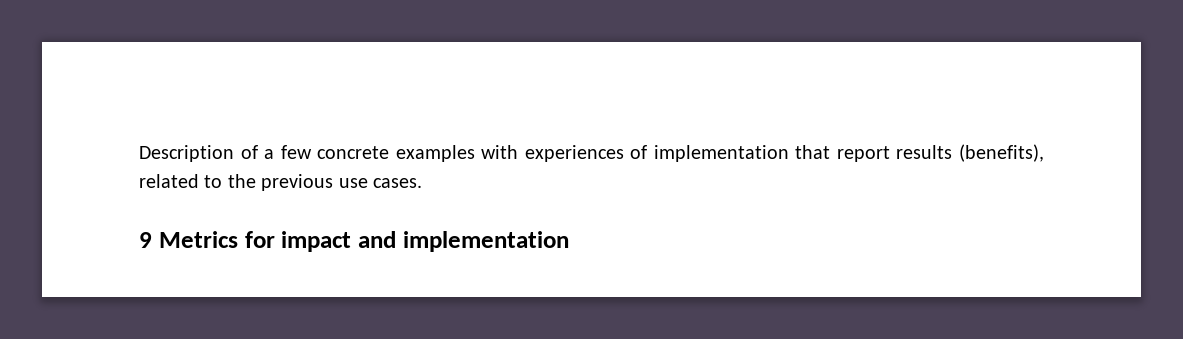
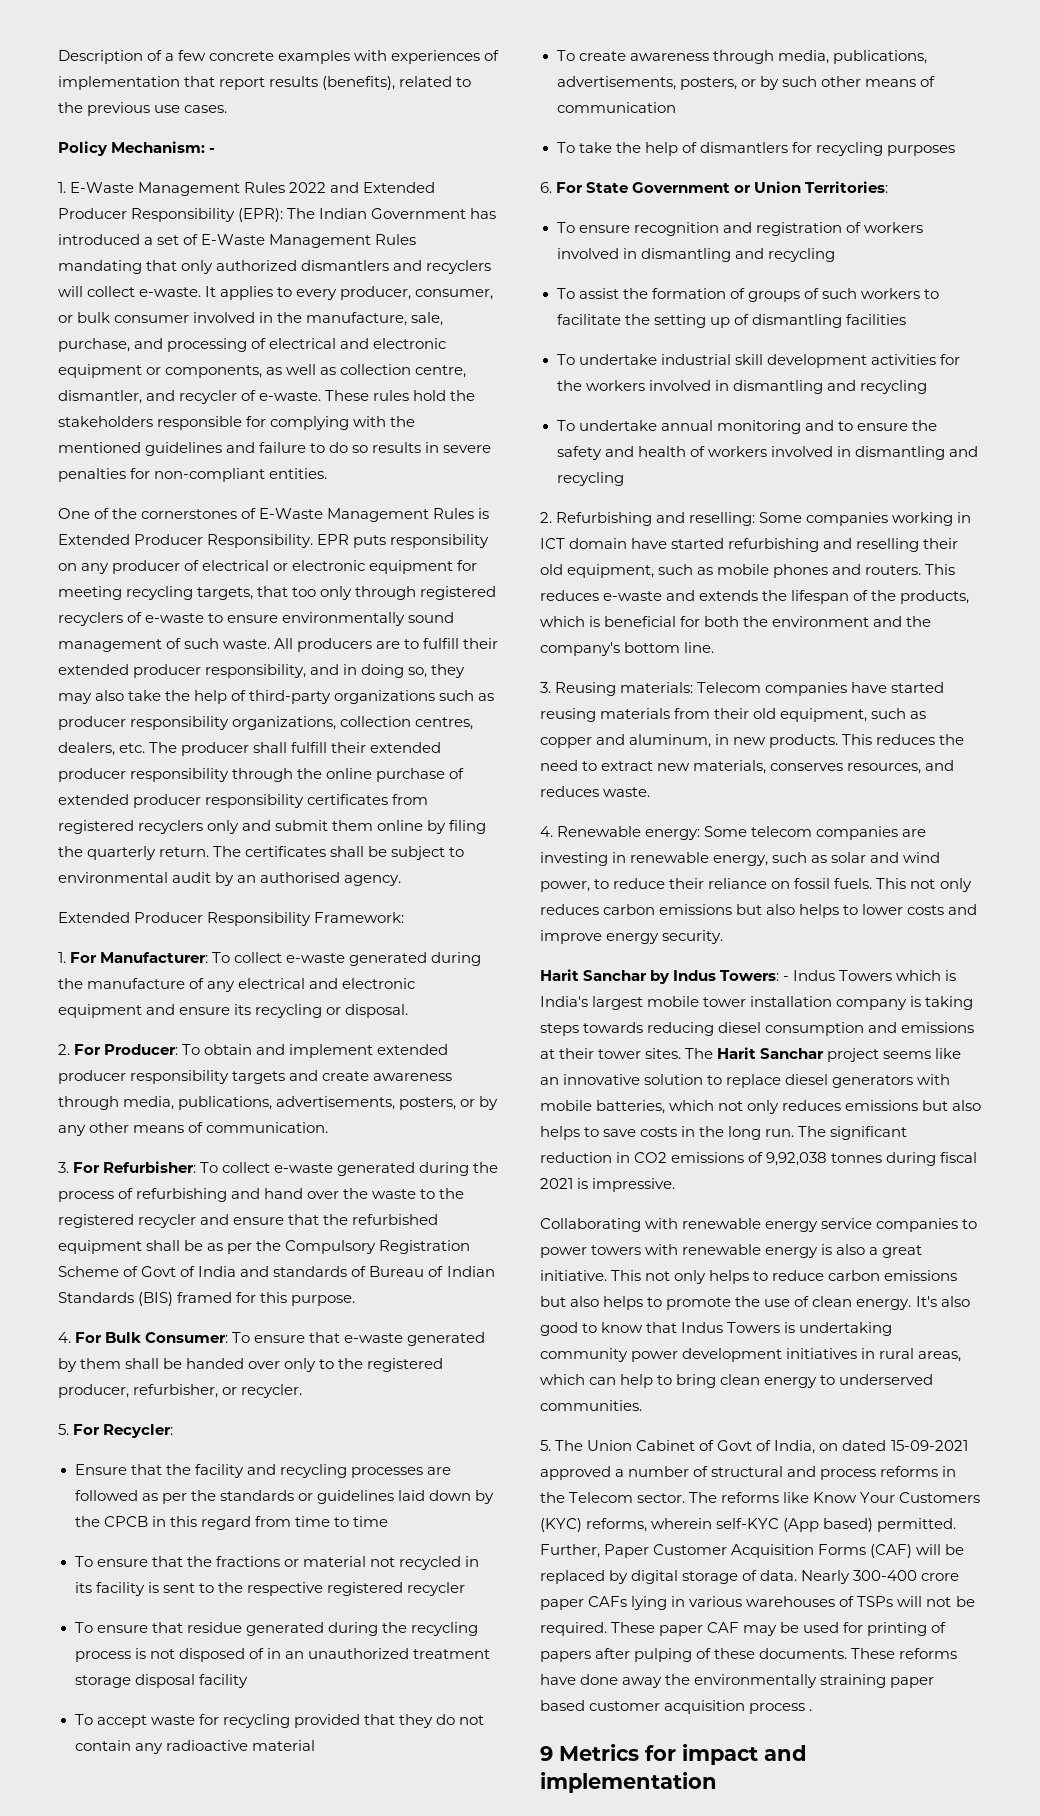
(422, 183) none -> [58,141,216,156] [58,182,436,196] [58,208,497,222] [58,234,417,248] [58,260,492,274] [58,286,494,300] [58,312,444,326] [58,338,447,352] [58,364,467,378] [58,390,476,404] [58,416,416,430] [58,442,492,456] [58,468,328,482] [58,508,490,522] [58,534,490,548] [58,560,478,574] [58,586,497,600] [58,612,455,626] [58,638,499,652] [58,664,466,678] [58,690,495,704] [58,716,474,730] [58,742,442,756] [58,768,465,782] [58,794,429,808] [58,820,487,834] [58,846,465,860] [58,872,402,886] [58,912,405,926] [58,952,482,966] [58,978,416,992] [58,1004,409,1018] [58,1044,449,1058] [58,1070,453,1084] [58,1096,499,1110] [58,1122,329,1136] [58,1161,499,1176] [58,1188,465,1202] [58,1214,439,1228] [58,1240,471,1254] [58,1266,495,1277] [58,1292,356,1306] [58,1332,486,1346] [58,1358,444,1372] [58,1384,303,1398] [58,1424,174,1438] [74,1464,451,1478] [74,1490,494,1504] [74,1516,388,1530] [74,1556,479,1570] [74,1582,465,1596] [74,1622,478,1636] [74,1648,490,1662] [74,1674,248,1688] [74,1714,484,1728] [74,1740,315,1754] [556,50,927,64] [556,76,935,90] [556,102,676,113] [556,142,955,156] [540,181,889,193] [556,222,923,236] [556,248,835,262] [556,288,939,302] [556,314,906,328] [556,354,960,368] [556,380,927,394] [556,420,937,434] [556,446,978,460] [556,472,624,486] [540,512,972,526] [540,538,959,552] [540,564,956,578] [540,590,970,604] [540,616,932,627] [540,642,715,656] [540,682,945,696] [540,708,927,722] [540,734,965,748] [540,760,955,774] [540,786,651,797] [540,826,927,840] [540,852,941,866] [540,878,972,892] [540,904,978,918] [540,930,724,944] [540,969,957,984] [540,996,974,1010] [540,1022,975,1036] [540,1047,962,1062] [540,1074,951,1088] [540,1100,982,1114] [540,1126,908,1140] [540,1152,978,1166] [540,1178,676,1192] [540,1218,978,1232] [540,1244,923,1258] [540,1270,958,1284] [540,1296,970,1310] [540,1322,893,1336] [540,1348,962,1362] [540,1374,934,1388] [540,1400,642,1411] [540,1440,968,1454] [540,1466,957,1480] [540,1492,981,1503] [540,1518,957,1532] [540,1544,965,1558] [540,1570,960,1584] [540,1596,975,1610] [540,1622,947,1636] [540,1648,958,1662] [540,1674,935,1688] [540,1700,813,1714] // Policy Mechanism: - // 1. E-Waste Management Rules 2022 and Extended Producer Responsibility (EPR): The Indian Government has introduced a set of E-Waste Management Rules mandating that only authorized dismantlers and recyclers will collect e-waste. It applies to every producer, consumer, or bulk consumer involved in the manufacture, sale, purchase, and processing of electrical and electronic equipment or components, as well as collection centre, dismantler, and recycler of e-waste. These rules hold the stakeholders responsible for complying with the mentioned guidelines and failure to do so results in severe penalties for non-compliant entities. // One of the cornerstones of E-Waste Management Rules is Extended Producer Responsibility. EPR puts responsibility on any producer of electrical or electronic equipment for meeting recycling targets, that too only through registered recyclers of e-waste to ensure environmentally sound management of such waste. All producers are to fulfill their extended producer responsibility, and in doing so, they may also take the help of third-party organizations such as producer responsibility organizations, collection centres, dealers, etc. The producer shall fulfill their extended producer responsibility through the online purchase of extended producer responsibility certificates from registered recyclers only and submit them online by filing the quarterly return. The certificates shall be subject to environmental audit by an authorised agency. // Extended Producer Responsibility Framework: // 1. For Manufacturer: To collect e-waste generated during the manufacture of any electrical and electronic equipment and ensure its recycling or disposal. // 2. For Producer: To obtain and implement extended producer responsibility targets and create awareness through media, publications, advertisements, posters, or by any other means of communication. // 3. For Refurbisher: To collect e-waste generated during the process of refurbishing and hand over the waste to the registered recycler and ensure that the refurbished equipment shall be as per the Compulsory Registration Scheme of Govt of India and standards of Bureau of Indian Standards (BIS) framed for this purpose. // 4. For Bulk Consumer: To ensure that e-waste generated by them shall be handed over only to the registered producer, refurbisher, or recycler. // 5. For Recycler: // Ensure that the facility and recycling processes are followed as per the standards or guidelines laid down by the CPCB in this regard from time to time // To ensure that the fractions or material not recycled in its facility is sent to the respective registered recycler // To ensure that residue generated during the recycling process is not disposed of in an unauthorized treatment storage disposal facility // To accept waste for recycling provided that they do not contain any radioactive material // To create awareness through media, publications, advertisements, posters, or by such other means of communication // To take the help of dismantlers for recycling purposes // 6. For State Government or Union Territories: // To ensure recognition and registration of workers involved in dismantling and recycling // To assist the formation of groups of such workers to facilitate the setting up of dismantling facilities // To undertake industrial skill development activities for the workers involved in dismantling and recycling // To undertake annual monitoring and to ensure the safety and health of workers involved in dismantling and recycling // 2. Refurbishing and reselling: Some companies working in ICT domain have started refurbishing and reselling their old equipment, such as mobile phones and routers. This reduces e-waste and extends the lifespan of the products, which is beneficial for both the environment and the company's bottom line. // 3. Reusing materials: Telecom companies have started reusing materials from their old equipment, such as copper and aluminum, in new products. This reduces the need to extract new materials, conserves resources, and reduces waste. // 4. Renewable energy: Some telecom companies are investing in renewable energy, such as solar and wind power, to reduce their reliance on fossil fuels. This not only reduces carbon emissions but also helps to lower costs and improve energy security. // Harit Sanchar by Indus Towers: - Indus Towers which is India's largest mobile tower installation company is taking steps towards reducing diesel consumption and emissions at their tower sites. The Harit Sanchar project seems like an innovative solution to replace diesel generators with mobile batteries, which not only reduces emissions but also helps to save costs in the long run. The significant reduction in CO2 emissions of 9,92,038 tonnes during fiscal 2021 is impressive. // Collaborating with renewable energy service companies to power towers with renewable energy is also a great initiative. This not only helps to reduce carbon emissions but also helps to promote the use of clean energy. It's also good to know that Indus Towers is undertaking community power development initiatives in rural areas, which can help to bring clean energy to underserved communities. // 5. The Union Cabinet of Govt of India, on dated 15-09-2021 approved a number of structural and process reforms in the Telecom sector. The reforms like Know Your Customers (KYC) reforms, wherein self-KYC (App based) permitted. Further, Paper Customer Acquisition Forms (CAF) will be replaced by digital storage of data. Nearly 300-400 crore paper CAFs lying in various warehouses of TSPs will not be required. These paper CAF may be used for printing of papers after pulping of these documents. These reforms have done away the environmentally straining paper based customer acquisition process .

